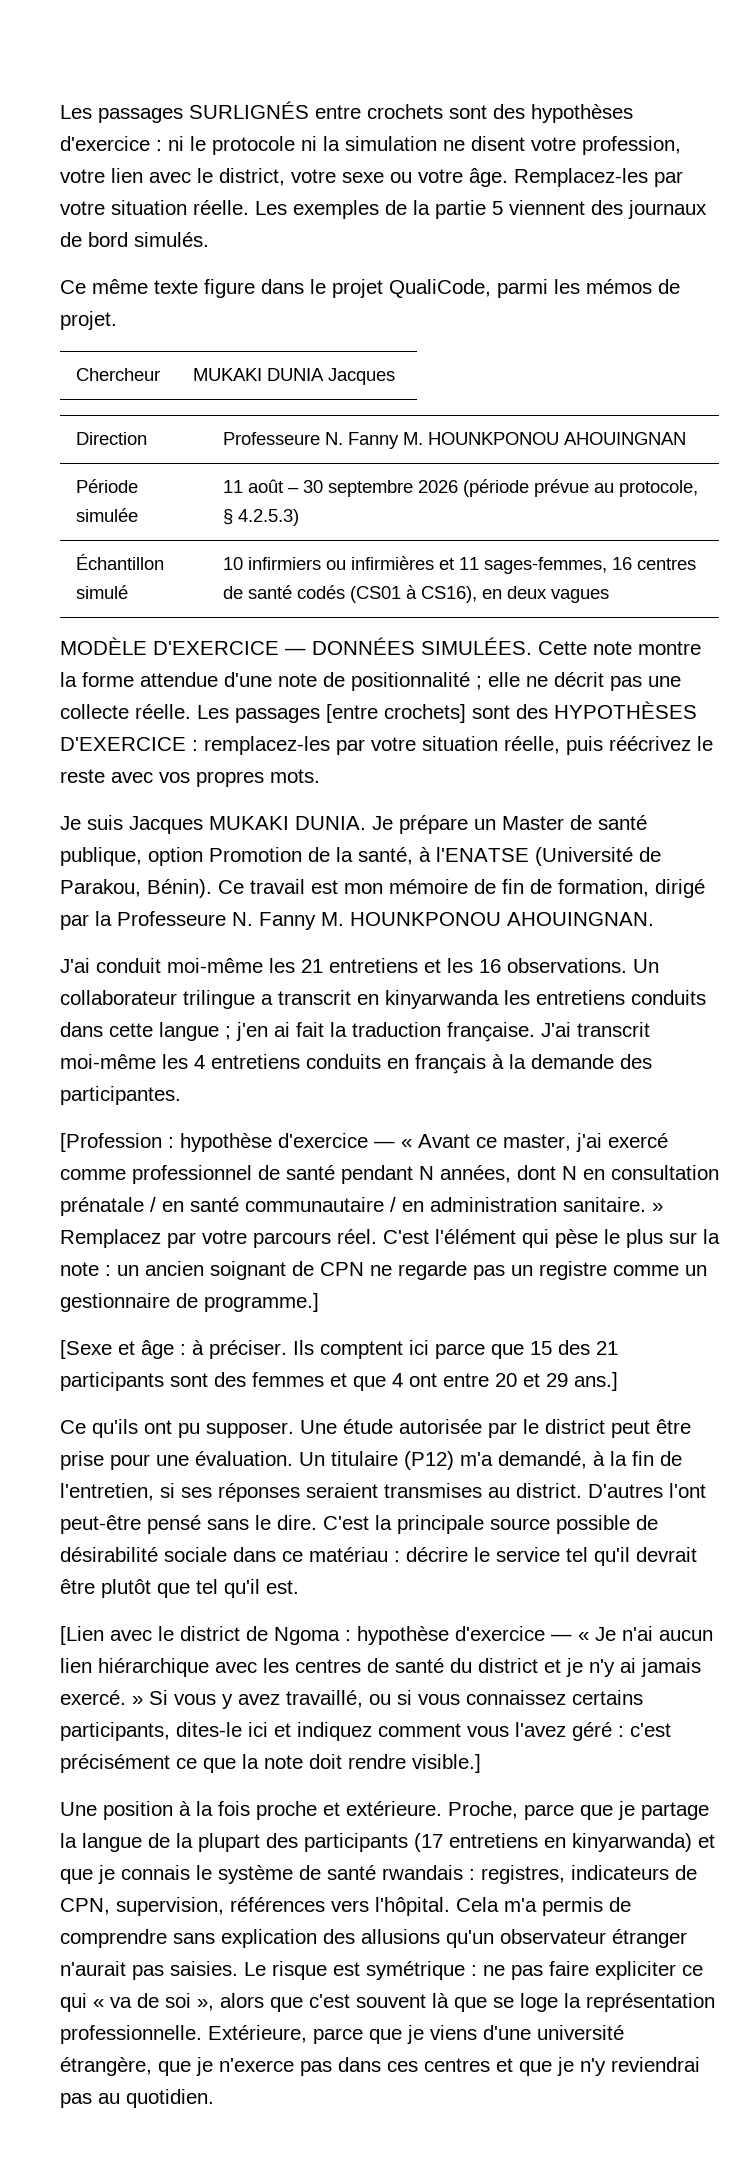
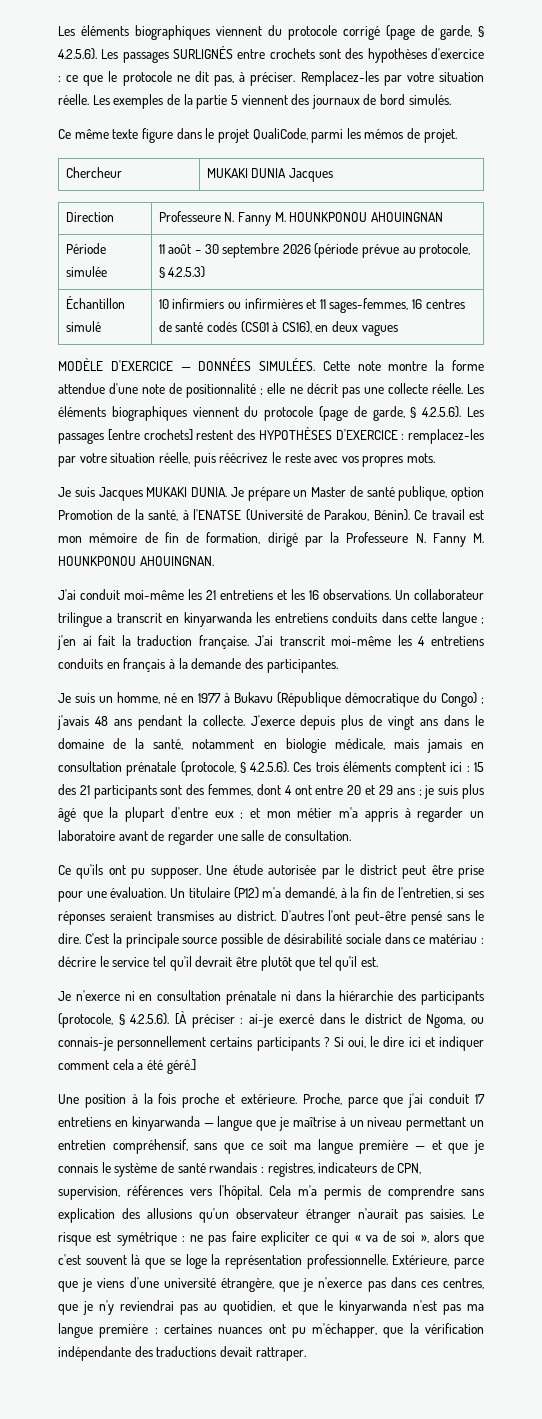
[60,105,92,119] Les -> [58,25,484,40] [58,48,119,60] Les éléments biographiques viennent du protocole corrigé (page de garde, § 4.2.5.6). Les
[168,136,681,155] [60,168,508,187] ni le protocole ni la simulation ne disent votre profession, votre lien avec le district, votre sexe ou votre âge. -> [66,71,296,86] ce que le protocole ne dit pas, à préciser.
(229, 712) none -> [58,406,485,421] éléments biographiques viennent du protocole (page de garde, § 4.2.5.6). Les
[472,705,510,719] sont -> [196,430,234,440] restent
[60,1133,668,1152] [60,1165,719,1184] [60,1197,663,1216] [60,1229,720,1248] [60,1261,707,1280] [60,1293,319,1312] [60,1340,524,1359] [Profession : hypothèse d'exercice — « Avant ce master, j'ai exercé comme professionnel de santé pendant N années, dont N en consultation prénatale / en santé communautaire / en administration sanitaire. » Remplacez par votre parcours réel. C'est l'élément qui pèse le plus sur la note : un ancien soignant de CPN ne regarde pas un registre comme un gestionnaire de programme.] // [Sexe et âge : à préciser. Ils comptent ici parce que -> [58,692,484,707] [57,715,484,730] [58,738,485,753] [58,761,470,776] Je suis un homme, né en 1977 à Bukavu (République démocratique du Congo) ; j'avais 48 ans pendant la collecte. J'exerce depuis plus de vingt ans dans le domaine de la santé, notamment en biologie médicale, mais jamais en consultation prénatale (protocole, § 4.2.5.6). Ces trois éléments comptent ici :
[252,1372,386,1391] femmes et que -> [208,784,281,796] femmes, dont
[574,1372,618,1391] ans.] -> [396,784,484,799] [58,807,485,822] [58,830,351,845] ans ; je suis plus âgé que la plupart d'entre eux ; et mon métier m'a appris à regarder un laboratoire avant de regarder une salle de consultation.
[60,1626,713,1645] [60,1658,701,1677] [60,1690,643,1709] [60,1722,671,1741] [60,1754,481,1773] [Lien avec le district de Ngoma : hypothèse d'exercice — « Je n'ai aucun lien hiérarchique avec les centres de santé du district et je n'y ai jamais exercé. » Si vous y avez travaillé, ou si vous connaissez certains participants, dites-le ici et indiquez comment vous l'avez géré : c'est précisément ce que la note doit rendre visible.] -> [58,990,484,1005] [58,1011,484,1028] [58,1036,485,1051] [58,1059,196,1074] Je n'exerce ni en consultation prénatale ni dans la hiérarchie des participants (protocole, § 4.2.5.6). [À préciser : ai-je exercé dans le district de Ngoma, ou connais-je personnellement certains participants ? Si oui, le dire ici et indiquer comment cela a été géré.]
[618,1801,709,1820] [60,1833,692,1852] je partage la langue de la plupart des participants (17 entretiens en kinyarwanda) -> [408,1093,486,1108] [58,1116,484,1131] [58,1139,425,1154] j'ai conduit 17 entretiens en kinyarwanda — langue que je maîtrise à un niveau permettant un entretien compréhensif, sans que ce soit ma langue première —
[424,2058,513,2072] centres et -> [443,1278,485,1289] centres,
[126,2089,214,2108] quotidien. -> [223,1300,485,1315] [58,1323,485,1338] [58,1346,306,1361] quotidien, et que le kinyarwanda n'est pas ma langue première : certaines nuances ont pu m'échapper, que la vérification indépendante des traductions devait rattraper.

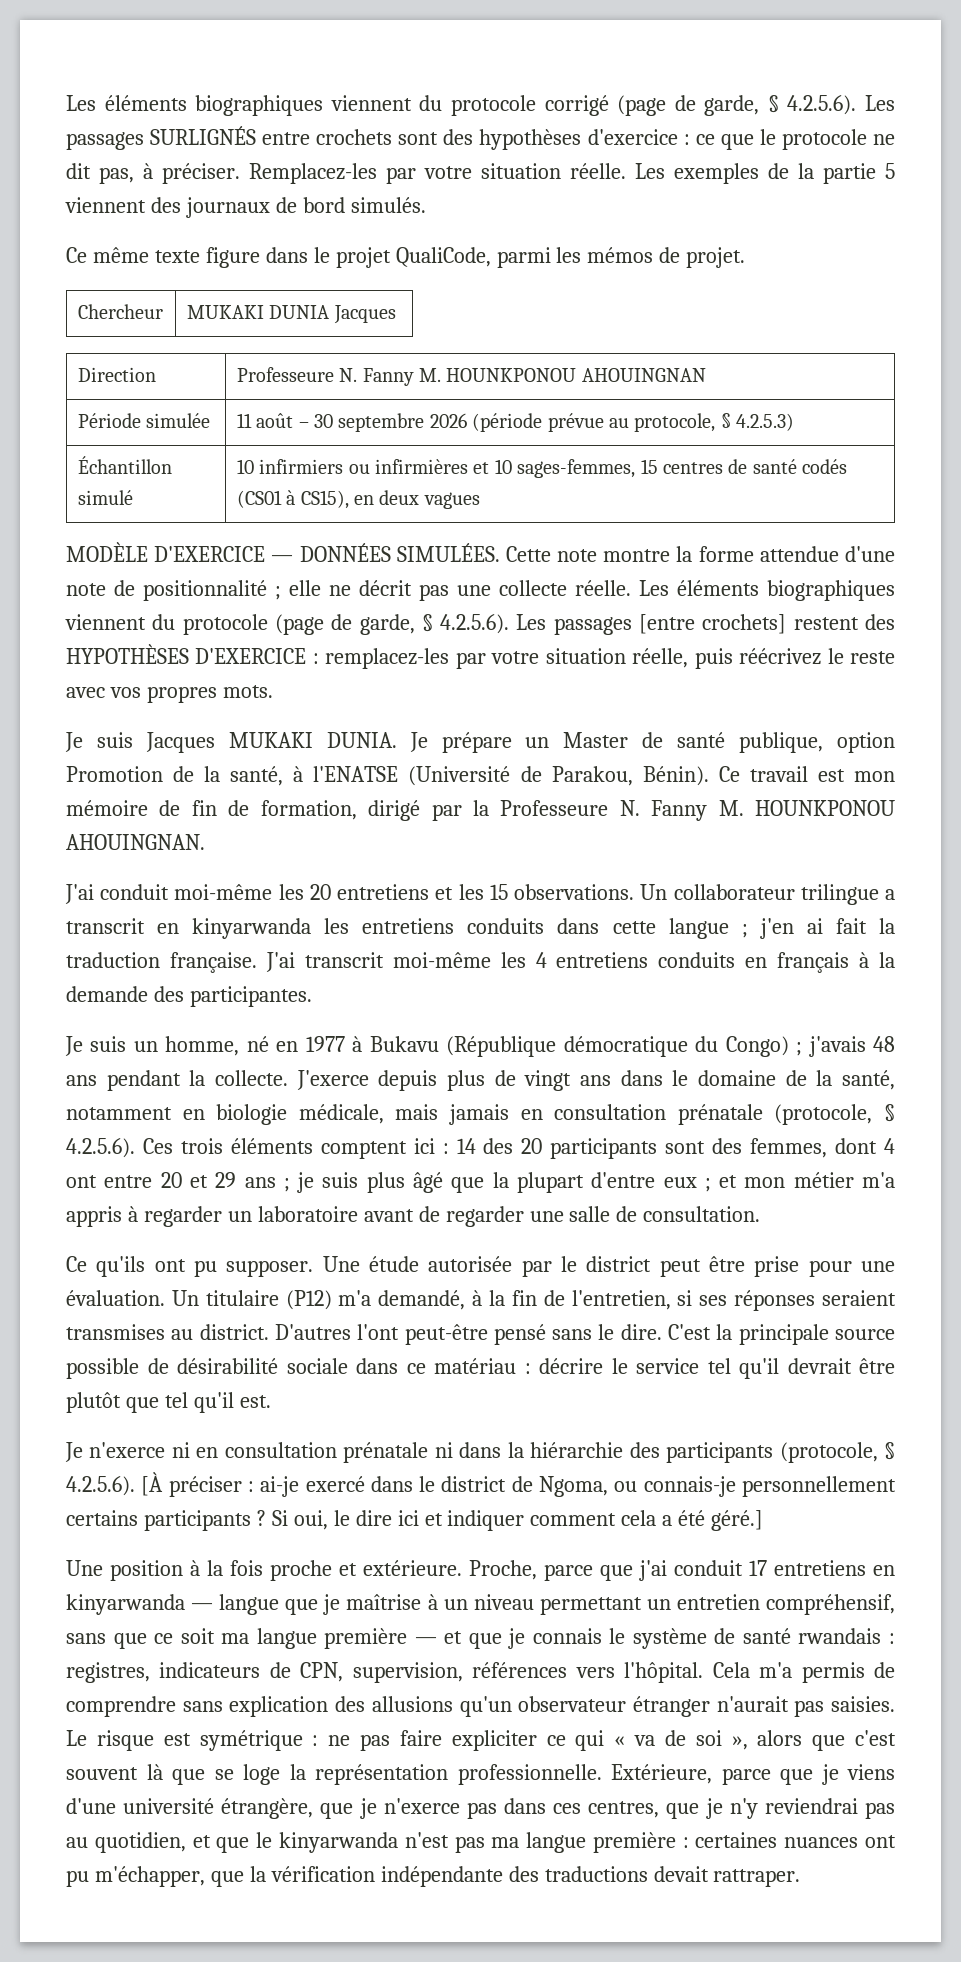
[319,298,423,313] 11 sages-femmes, 16 -> [494,459,658,478] 10 sages-femmes, 15
[281,321,312,333] CS16), -> [300,490,349,509] CS15),
[206,590,216,600] 21 -> [309,884,331,900] 20
[309,590,319,600] 16 -> [489,884,508,900] 15
[473,762,484,772] [58,784,90,795] 15 des 21 -> [456,1138,543,1154] 14 des 20

